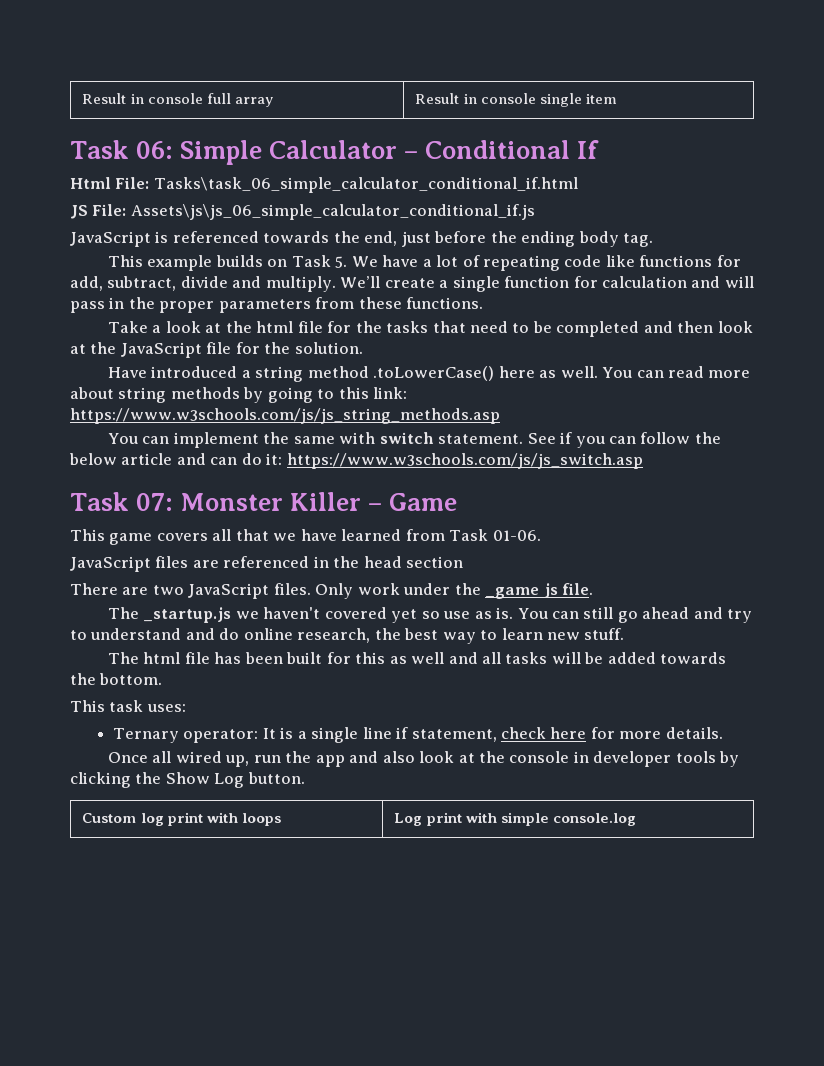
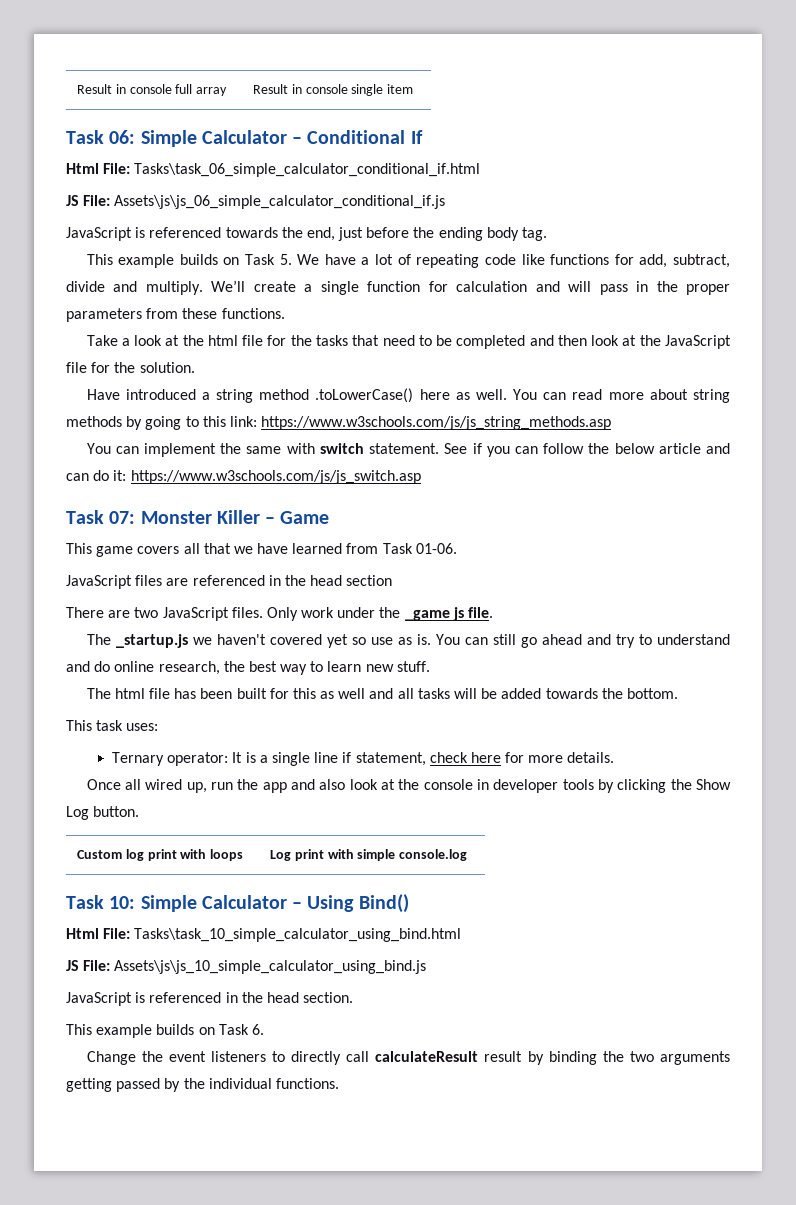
(636, 819) none -> [66,894,409,913] [66,928,462,942] [66,960,427,974] [66,992,354,1006] [66,1024,264,1038] [86,1051,731,1065] [66,1078,339,1092] // Task 10: Simple Calculator – Using Bind() // Html File: Tasks\task_10_simple_calculator_using_bind.html // JS File: Assets\js\js_10_simple_calculator_using_bind.js // JavaScript is referenced in the head section. // This example builds on Task 6. // Change the event listeners to directly call calculateResult result by binding the two arguments getting passed by the individual functions.

